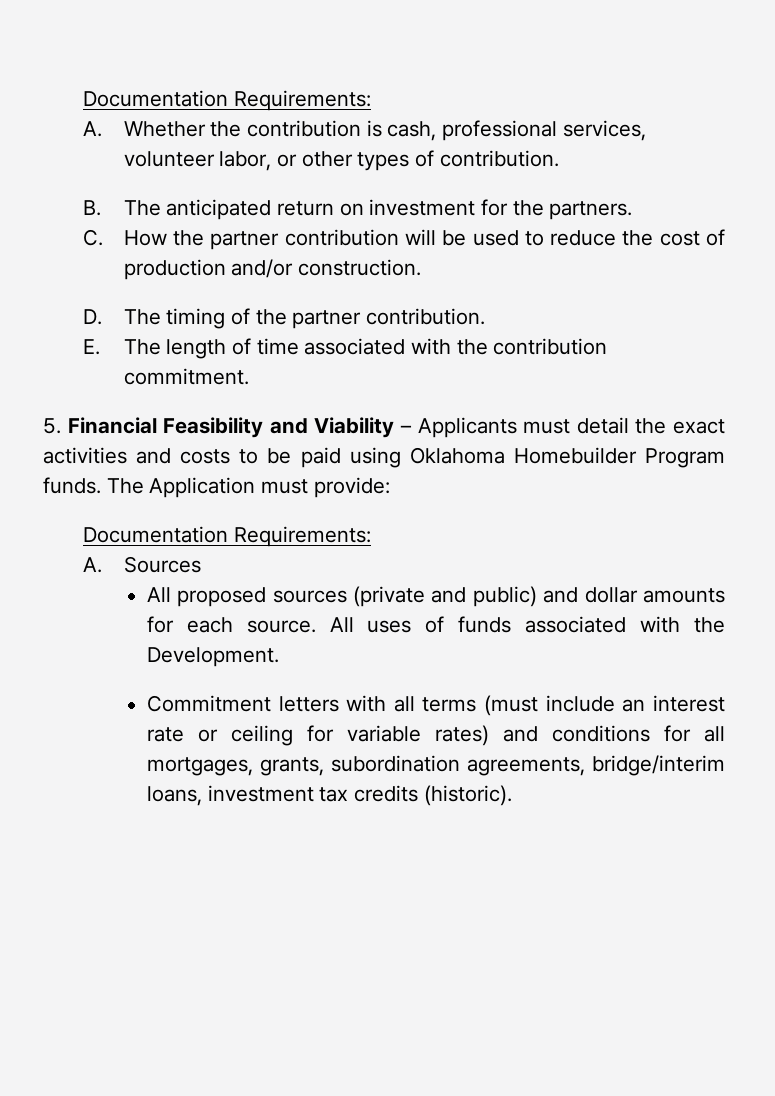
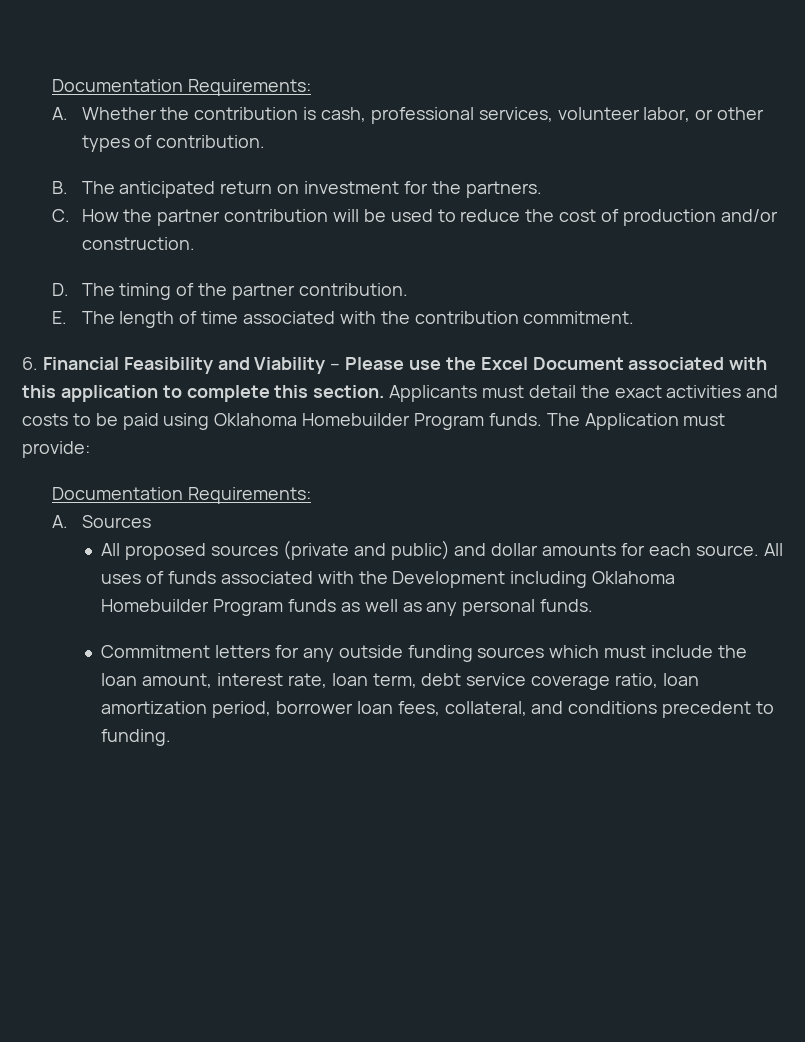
[43,418,61,434] 5. -> [22,357,38,370] 6.
(412, 429) none -> [345,357,768,370] [22,385,385,402] Please use the Excel Document associated with this application to complete this section.
[146,647,279,667] [146,695,725,716] [146,725,725,746] [146,755,725,776] [146,785,512,806] Development. // Commitment letters with all terms (must include an interest rate or ceiling for variable rates) and conditions for all mortgages, grants, subordination agreements, bridge/interim loans, investment tax credits (historic). -> [392,571,676,588] [101,599,594,616] [101,645,747,662] [101,673,699,690] [101,701,775,718] [101,729,172,746] Development including Oklahoma Homebuilder Program funds as well as any personal funds. // Commitment letters for any outside funding sources which must include the loan amount, interest rate, loan term, debt service coverage ratio, loan amortization period, borrower loan fees, collateral, and conditions precedent to funding.

